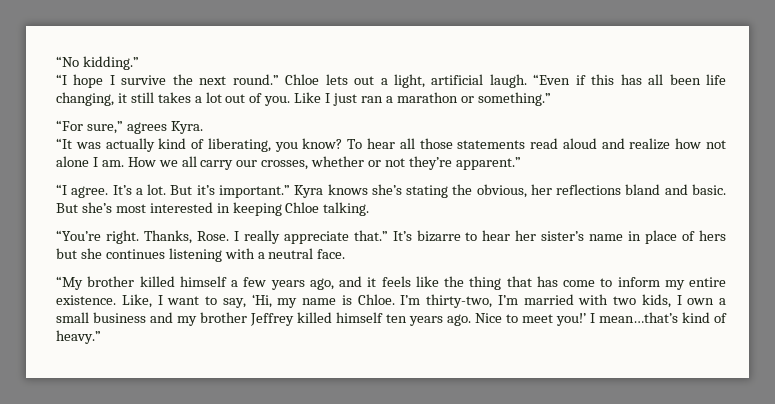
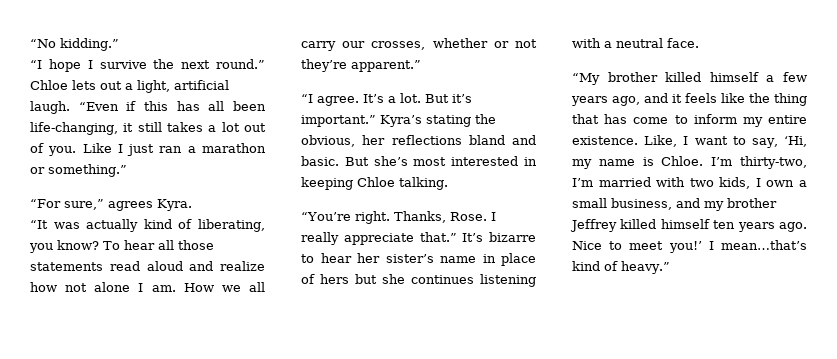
[706,74,727,85] [56,92,114,106] life changing, -> [30,122,118,135] life-changing,
[294,184,402,198] Kyra knows she’s -> [380,115,422,127] Kyra’s
[93,312,146,323] business -> [611,198,672,210] business,

